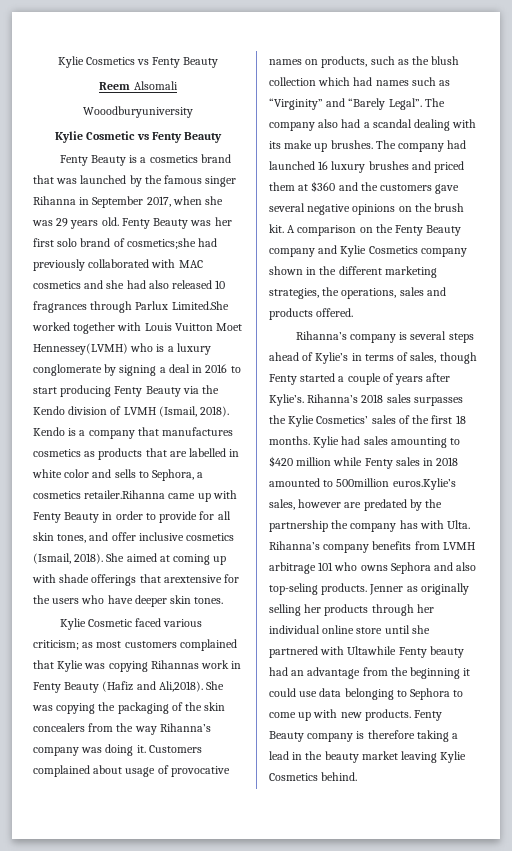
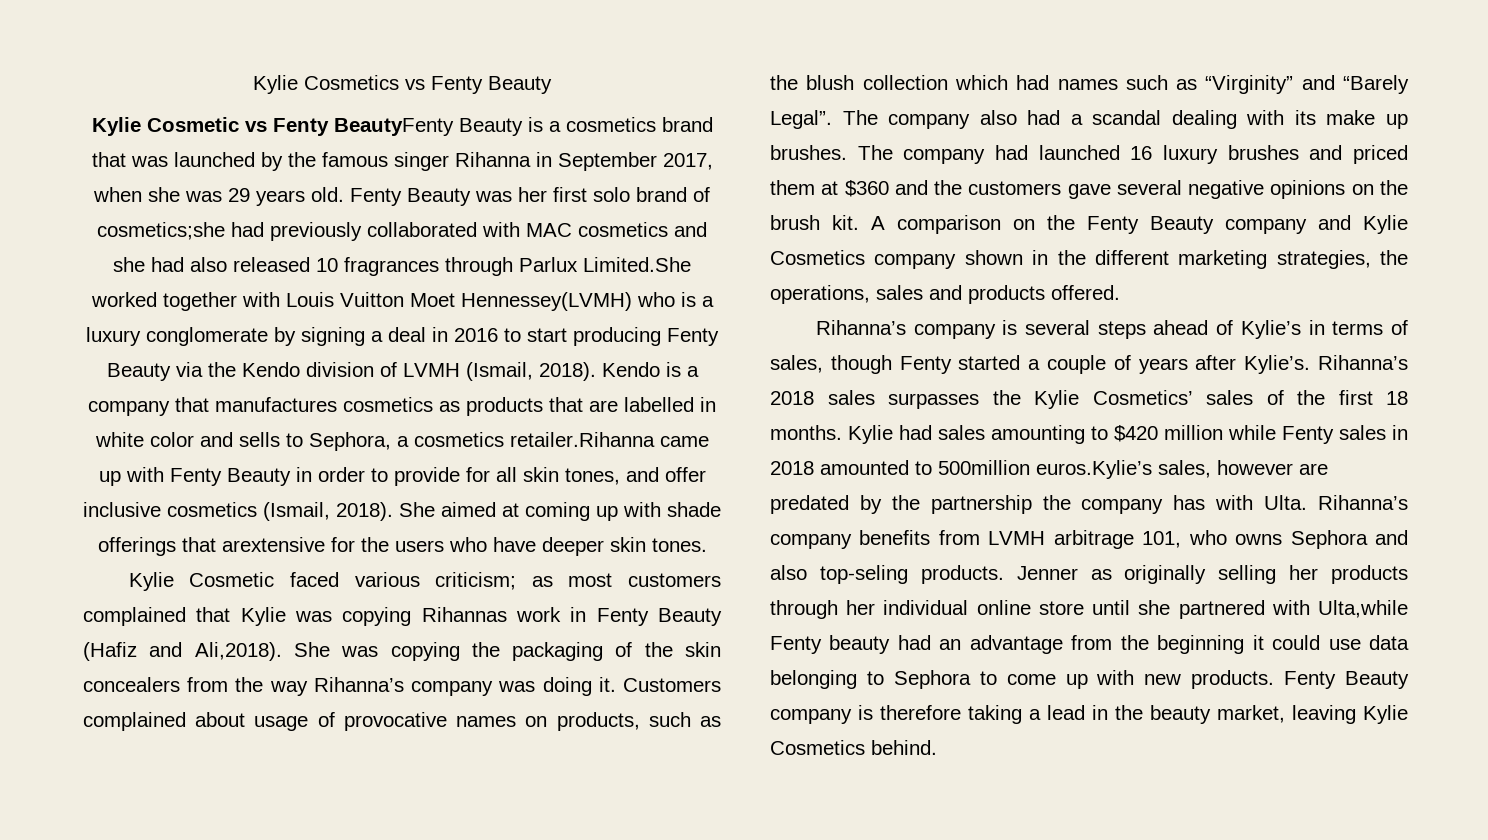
[99,81,178,90] [83,106,193,118] // Reem Alsomali // Wooodburyuniversity -> (552, 85) none
[183,132,222,143] [59,155,88,166] Beauty // Fenty -> [333,118,454,136] BeautyFenty
[318,562,334,571] 101 -> [1142,531,1182,548] 101,
[347,646,397,655] Ultawhile -> [1318,600,1408,618] Ulta,while
[361,751,398,760] market -> [1217,705,1285,723] market,

